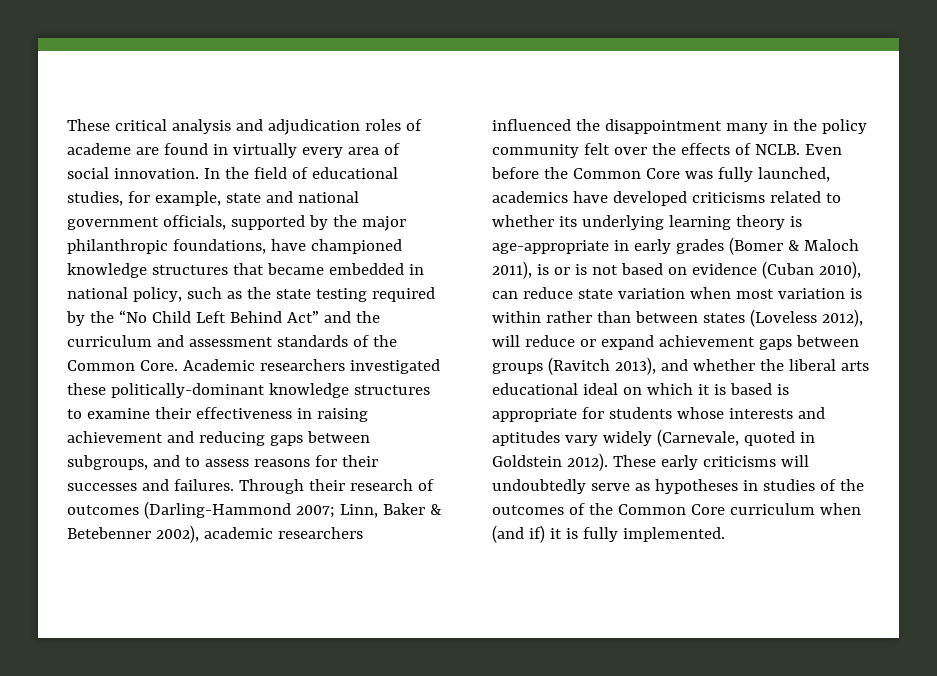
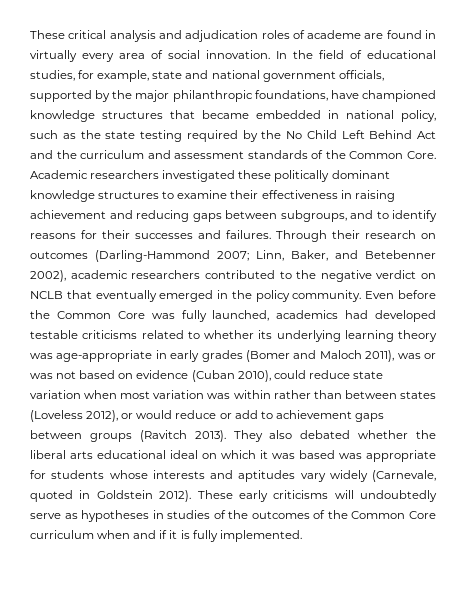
[118,310,147,323] “No -> [286,131,302,139] No
[286,311,319,323] Act” -> [417,131,436,139] Act
[110,383,265,398] politically-dominant -> [274,170,390,182] politically dominant
[204,459,249,467] assess -> [392,210,437,222] identify
[417,479,434,491] of -> [421,233,436,239] on
[382,503,441,515] Baker & -> [291,250,358,261] Baker, and
[492,119,867,134] [492,143,800,158] influenced the disappointment many in the policy community felt over the effects of NCLB. -> [204,270,436,282] [30,290,362,302] contributed to the negative verdict on NCLB that eventually emerged in the policy community.
[572,191,687,206] have developed -> [345,310,436,322] [30,330,78,339] had developed testable
[789,216,802,227] is -> [30,353,53,359] was
[787,240,799,251] & -> [293,350,317,359] and
[536,264,587,275] is or is -> [397,353,436,359] [30,373,53,379] was or was
[492,291,518,299] can -> [273,370,306,379] could
[849,288,862,299] is -> [207,393,231,399] was
[492,335,654,350] will reduce or expand -> [121,410,273,419] or would reduce or add to
[614,357,688,375] 2013), and -> [194,430,351,442] 2013). They also debated
[713,383,789,395] is based is -> [272,450,362,459] was based was
[492,525,545,543] (and if) -> [133,530,168,539] and if

